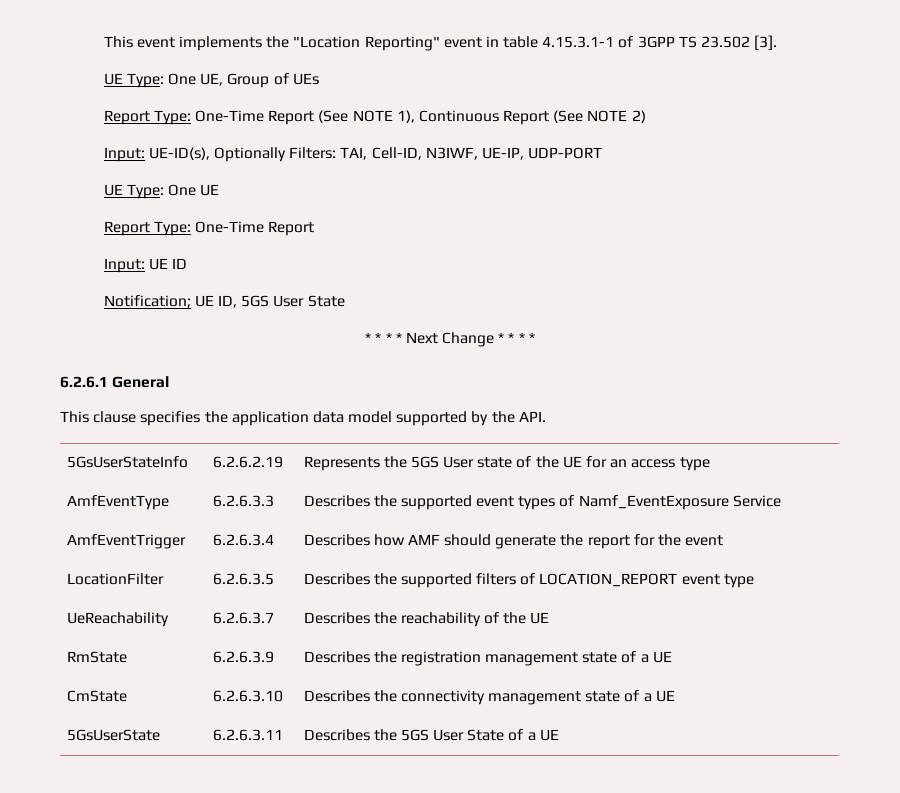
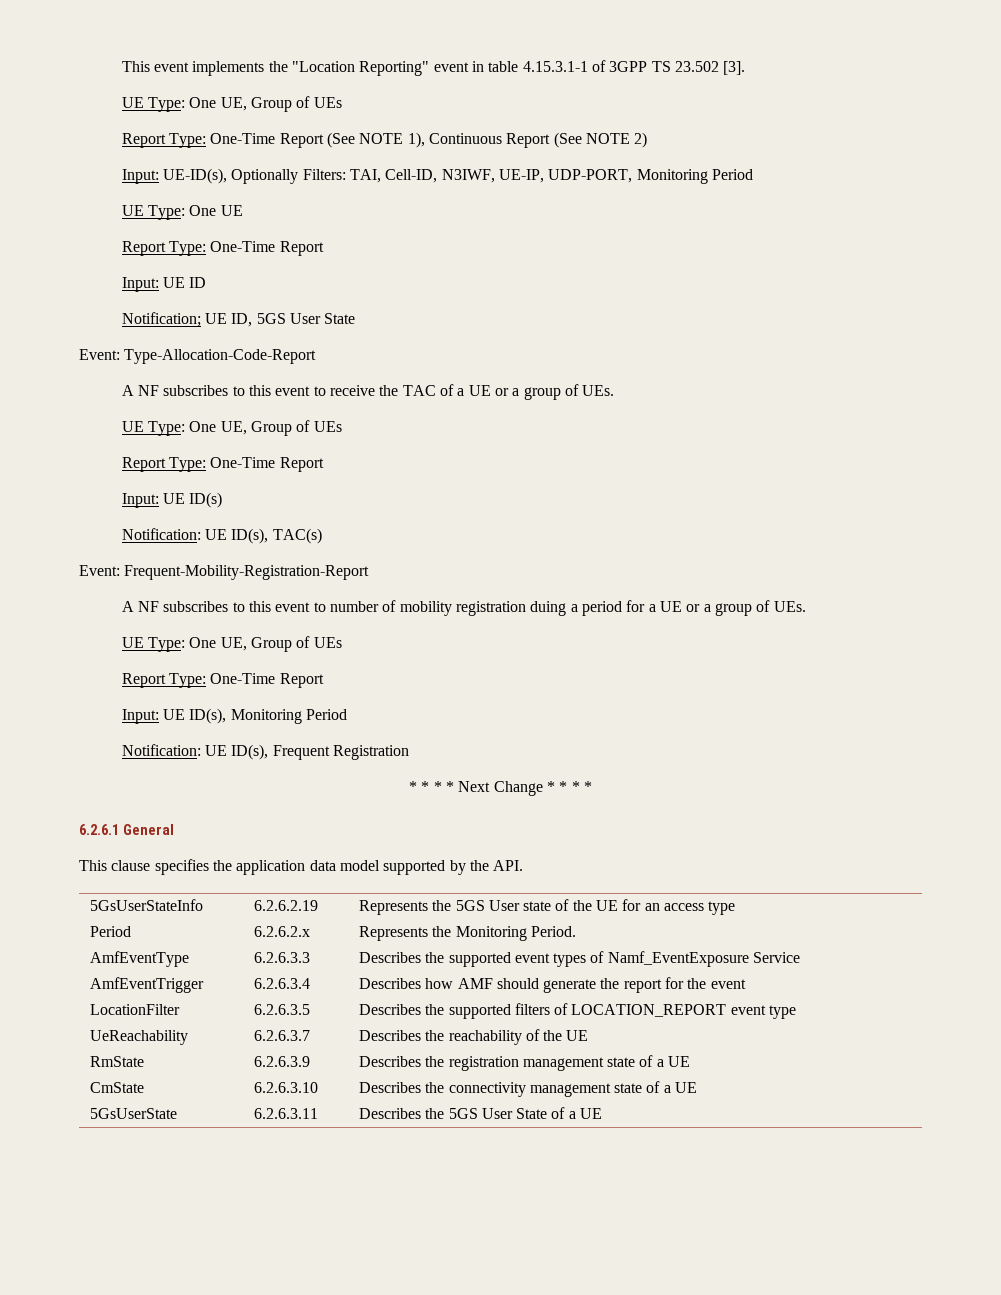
[528,147,603,159] UDP-PORT -> [548,169,754,184] UDP-PORT, Monitoring Period
(345, 301) none -> [79,349,317,364] [121,384,615,400] [121,420,342,436] [121,457,324,472] [121,492,223,508] [121,528,322,544] [79,565,370,580] [121,600,806,616] [121,636,342,652] [121,673,324,688] [121,708,348,724] [121,744,410,760] // Event: Type-Allocation-Code-Report // A NF subscribes to this event to receive the TAC of a UE or a group of UEs. // UE Type: One UE, Group of UEs // Report Type: One-Time Report // Input: UE ID(s) // Notification: UE ID(s), TAC(s) // Event: Frequent-Mobility-Registration-Report // A NF subscribes to this event to number of mobility registration duing a period for a UE or a group of UEs. // UE Type: One UE, Group of UEs // Report Type: One-Time Report // Input: UE ID(s), Monitoring Period // Notification: UE ID(s), Frequent Registration
(710, 464) none -> [89,926,131,937] [253,926,310,937] [358,926,576,941] // Period | 6.2.6.2.x | Represents the Monitoring Period.

